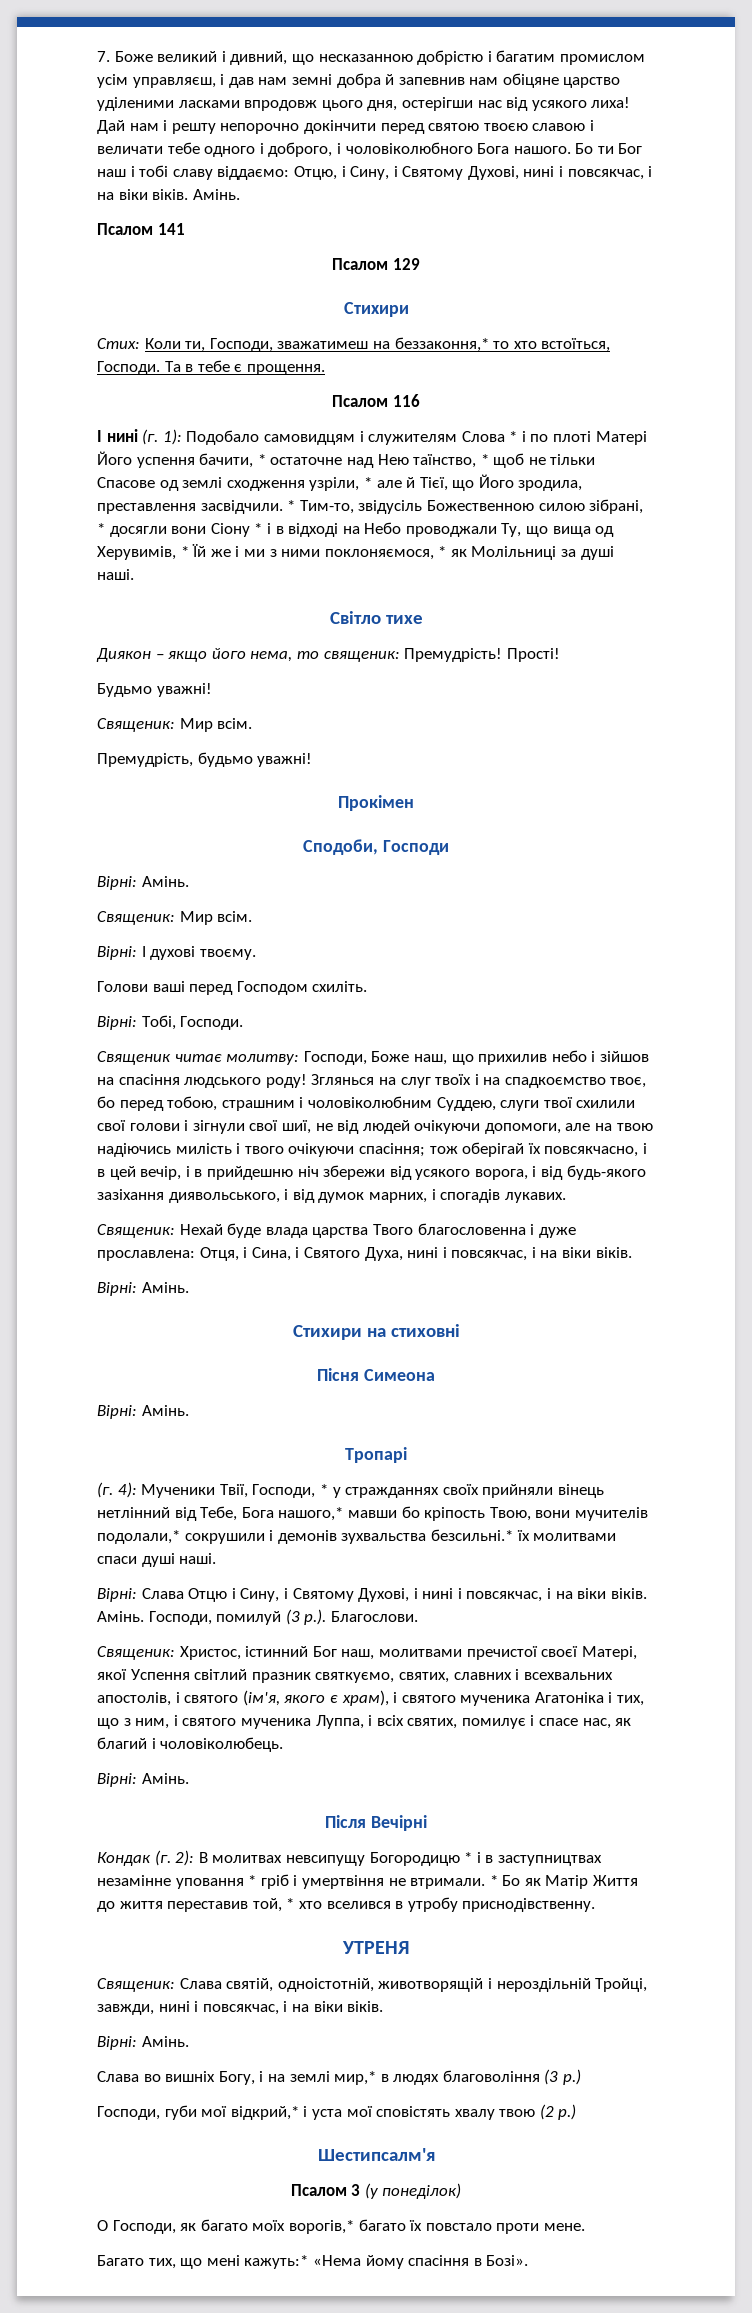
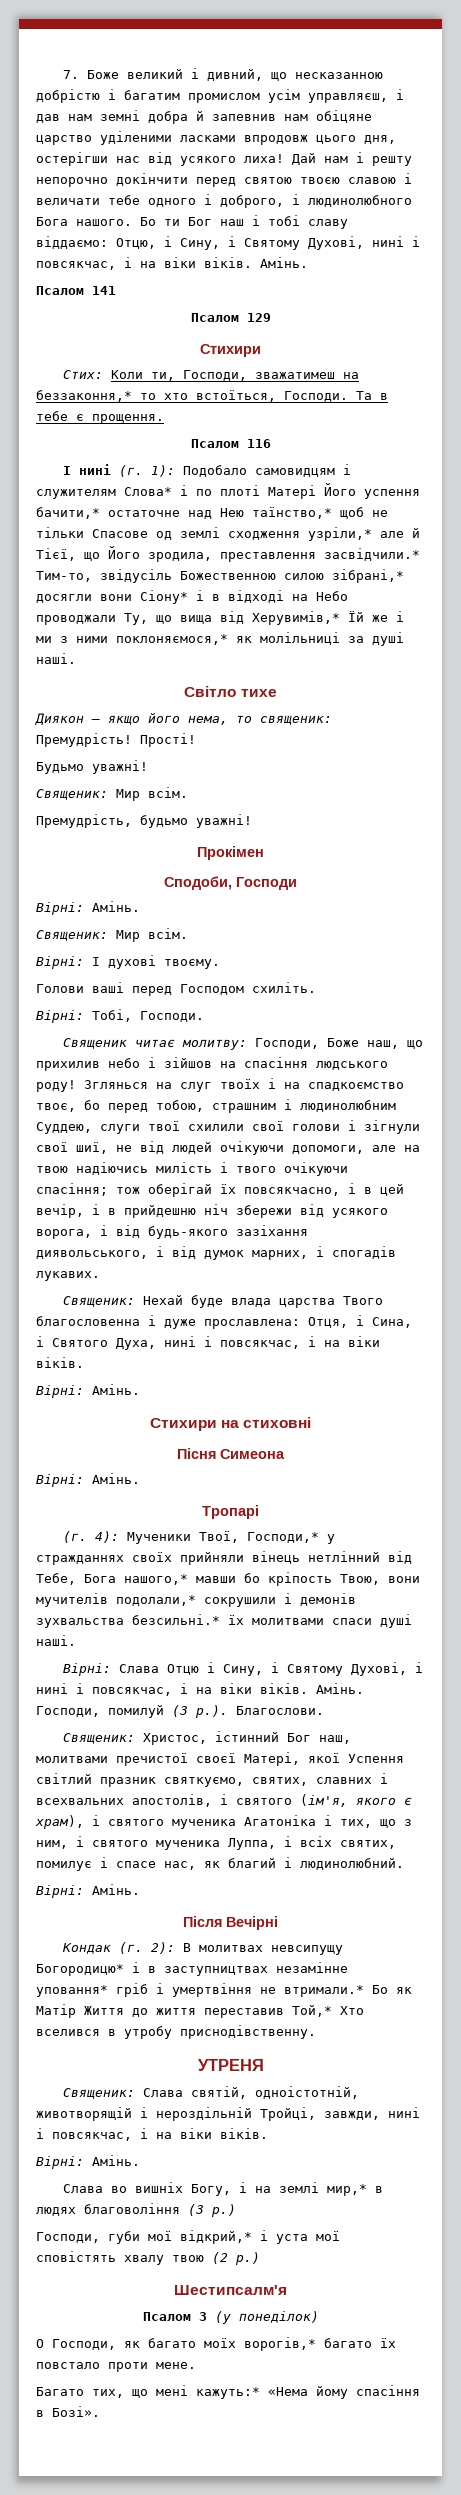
[345,142,473,154] чоловіколюбного -> [308,195,412,207] людинолюбного
[461,431,518,442] Слова * -> [124,487,172,496] Слова*
[199,453,266,468] бачити, * -> [36,507,100,519] бачити,*
[413,454,489,468] таїнство, * -> [252,507,332,519] таїнство,*
[309,477,372,491] узріли, * -> [308,527,372,541] узріли,*
[200,500,296,514] засвідчили. * -> [324,548,420,561] засвідчили.*
[589,499,644,514] [97,523,263,537] зібрані, * досягли вони Сіону * -> [332,569,404,583] [36,590,188,604] зібрані,* досягли вони Сіону*
[595,526,615,537] [97,546,189,560] од Херувимів, * -> [220,611,340,625] від Херувимів,*
[324,546,557,560] поклоняємося, * як Молільниці -> [116,632,340,645] поклоняємося,* як молільниці
[307,1096,432,1108] чоловіколюбним -> [300,1100,396,1112] людинолюбним
[219,1484,328,1498] Твії, Господи, * -> [198,1531,319,1543] Твої, Господи,*
[160,1737,284,1752] чоловіколюбець. -> [300,1858,404,1870] людинолюбний.
[369,1852,473,1866] Богородицю * -> [36,1964,124,1976] Богородицю*
[175,1875,257,1889] уповання * -> [36,1985,108,1997] уповання*
[410,1875,498,1889] втримали. * -> [284,1985,364,1997] втримали.*
[252,1898,322,1912] той, * хто -> [292,2005,364,2017] Той,* Хто

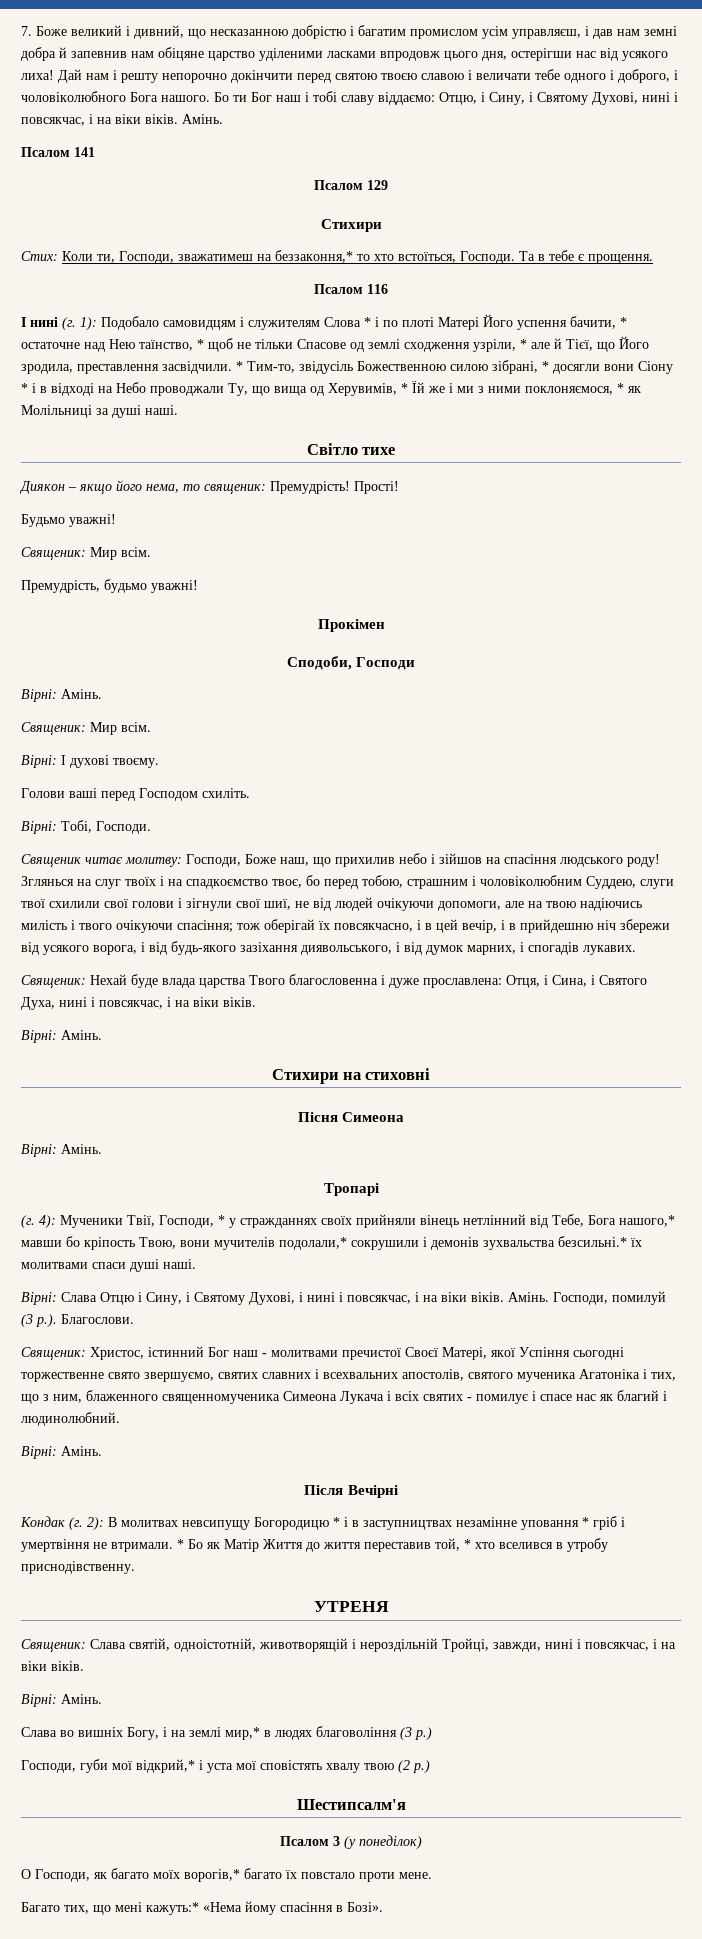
[308,195,412,207] людинолюбного -> [21,91,126,102] чоловіколюбного
[124,487,172,496] Слова* -> [324,317,371,327] Слова *
[36,507,100,519] бачити,* -> [570,316,627,329] бачити, *
[252,507,332,519] таїнство,* -> [139,339,204,351] таїнство, *
[308,527,372,541] узріли,* -> [473,339,527,352] узріли, *
[324,548,420,561] засвідчили.* -> [162,361,243,374] засвідчили. *
[332,569,404,583] [36,590,188,604] зібрані,* досягли вони Сіону* -> [492,360,673,374] [21,383,28,393] зібрані, * досягли вони Сіону *
[220,611,340,625] від Херувимів,* -> [310,383,408,396] од Херувимів, *
[116,632,340,645] поклоняємося,* як молільниці -> [525,383,641,395] [21,405,92,418] поклоняємося, * як Молільниці
[300,1100,396,1112] людинолюбним -> [480,875,582,886] чоловіколюбним
[198,1531,319,1543] Твої, Господи,* -> [127,1215,225,1228] Твії, Господи, *
[318,1735,351,1744] наш, -> [233,1350,267,1357] наш -
[196,1753,236,1763] своєї -> [405,1347,438,1357] Своєї
[348,1754,404,1763] [36,1773,388,1787] [36,1794,412,1807] [35,1815,100,1829] Уcпення світлий празник святкуємо, святих, славних і всехвальних апостолів, і святого (ім'я, якого є храм), і -> [519,1347,624,1360] [21,1369,464,1382] Успіння сьогодні торжественне свято звершуємо, святих славних і всехвальних апостолів,
[76,1836,396,1850] і святого мученика Луппа, і всіх святих, -> [86,1390,472,1404] блаженного священномученика Симеона Лукача і всіх святих -
[164,1861,196,1870] нас, -> [576,1394,596,1401] нас
[36,1964,124,1976] Богородицю* -> [254,1517,340,1530] Богородицю *
[36,1985,108,1997] уповання* -> [521,1517,589,1530] уповання *
[284,1985,364,1997] втримали.* -> [111,1539,184,1552] втримали. *
[292,2005,364,2017] Той,* Хто -> [435,1538,495,1551] той, * хто

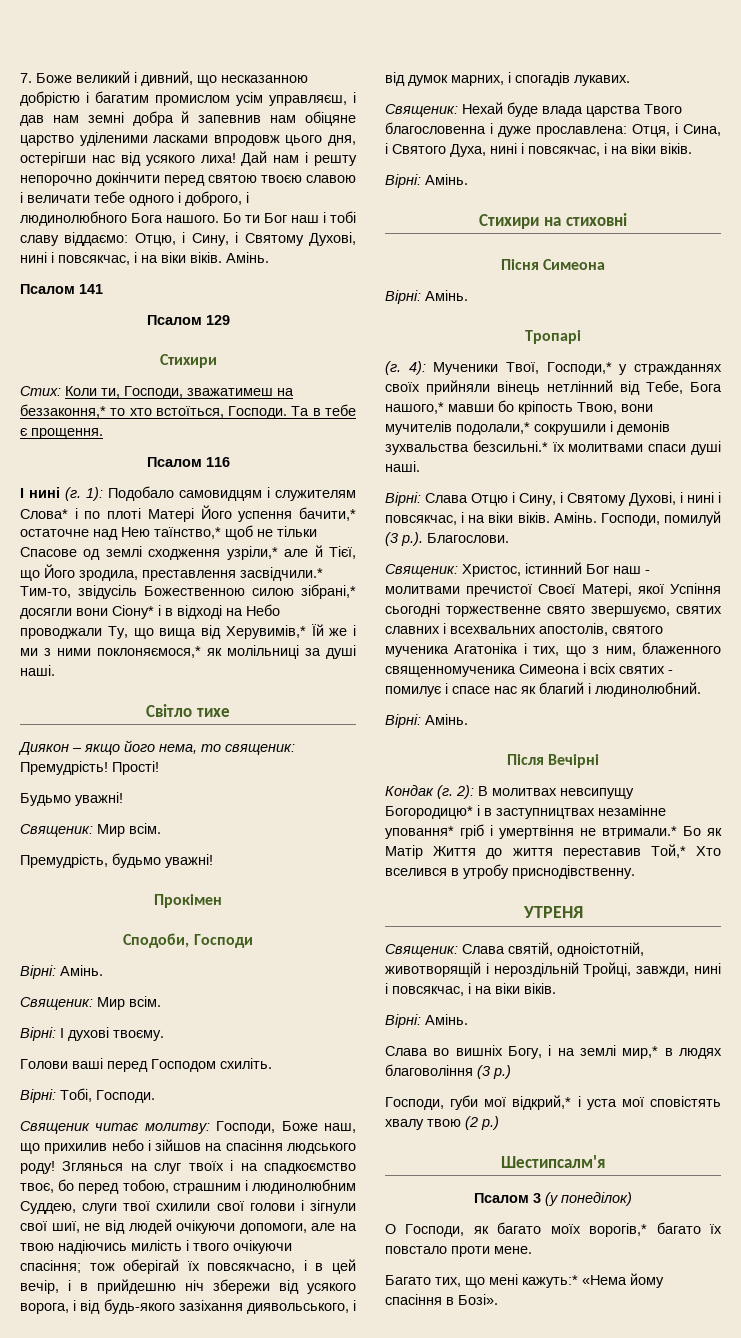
[21,91,126,102] чоловіколюбного -> [20,211,127,226] людинолюбного
[324,317,371,327] Слова * -> [20,509,68,519] Слова*
[570,316,627,329] бачити, * -> [299,507,356,521] бачити,*
[139,339,204,351] таїнство, * -> [154,527,221,539] таїнство,*
[473,339,527,352] узріли, * -> [226,546,278,560] узріли,*
[162,361,243,374] засвідчили. * -> [240,567,323,581] засвідчили.*
[492,360,673,374] [21,383,28,393] зібрані, * досягли вони Сіону * -> [301,584,356,599] [20,605,154,619] зібрані,* досягли вони Сіону*
[310,383,408,396] од Херувимів, * -> [201,625,306,639] від Херувимів,*
[525,383,641,395] [21,405,92,418] поклоняємося, * як Молільниці -> [97,645,299,659] поклоняємося,* як молільниці
[480,875,582,886] чоловіколюбним -> [251,1179,356,1194] людинолюбним
[127,1215,225,1228] Твії, Господи, * -> [506,362,612,375] Твої, Господи,*
[340,1391,384,1404] Лукача -> (580, 669) none
[254,1517,340,1530] Богородицю * -> [385,806,473,819] Богородицю*
[521,1517,589,1530] уповання * -> [385,826,454,839] уповання*
[111,1539,184,1552] втримали. * -> [602,826,677,839] втримали.*
[435,1538,495,1551] той, * хто -> [650,844,721,858] Той,* Хто

